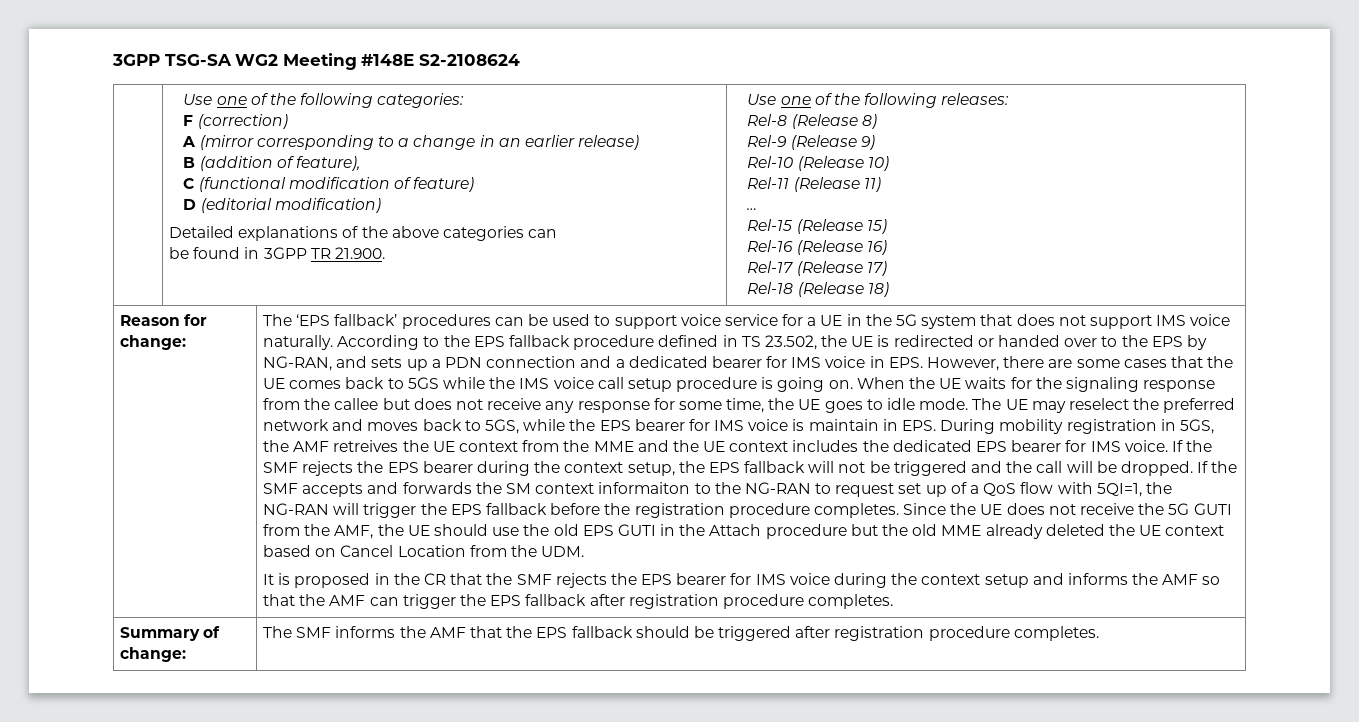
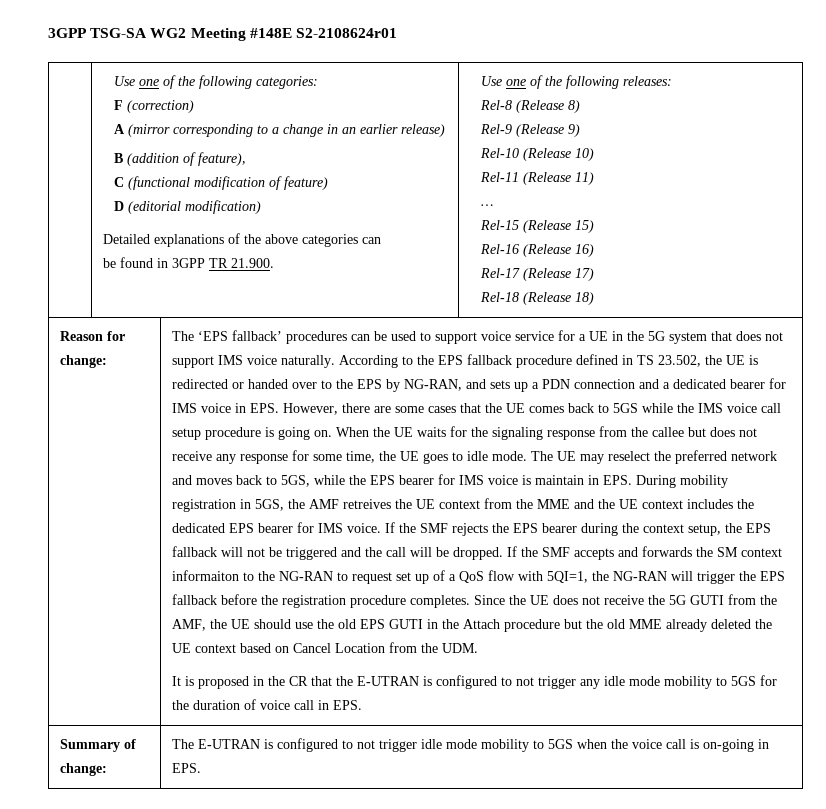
[418,54,520,66] S2-2108624 -> [295,28,397,38] S2-2108624r01
[516,573,1221,588] [263,594,894,609] [120,626,221,641] [120,647,187,662] [263,626,1099,641] SMF rejects the EPS bearer for IMS voice during the context setup and informs the AMF so that the AMF can trigger the EPS fallback after registration procedure completes. // Summary of change: | The SMF informs the AMF that the EPS fallback should be triggered after registration procedure completes. -> [356,675,777,689] [171,699,362,710] [59,739,136,752] [59,763,107,776] [171,738,769,752] [171,763,201,773] E-UTRAN is configured to not trigger any idle mode mobility to 5GS for the duration of voice call in EPS. // Summary of change: | The E-UTRAN is configured to not trigger idle mode mobility to 5GS when the voice call is on-going in EPS.

